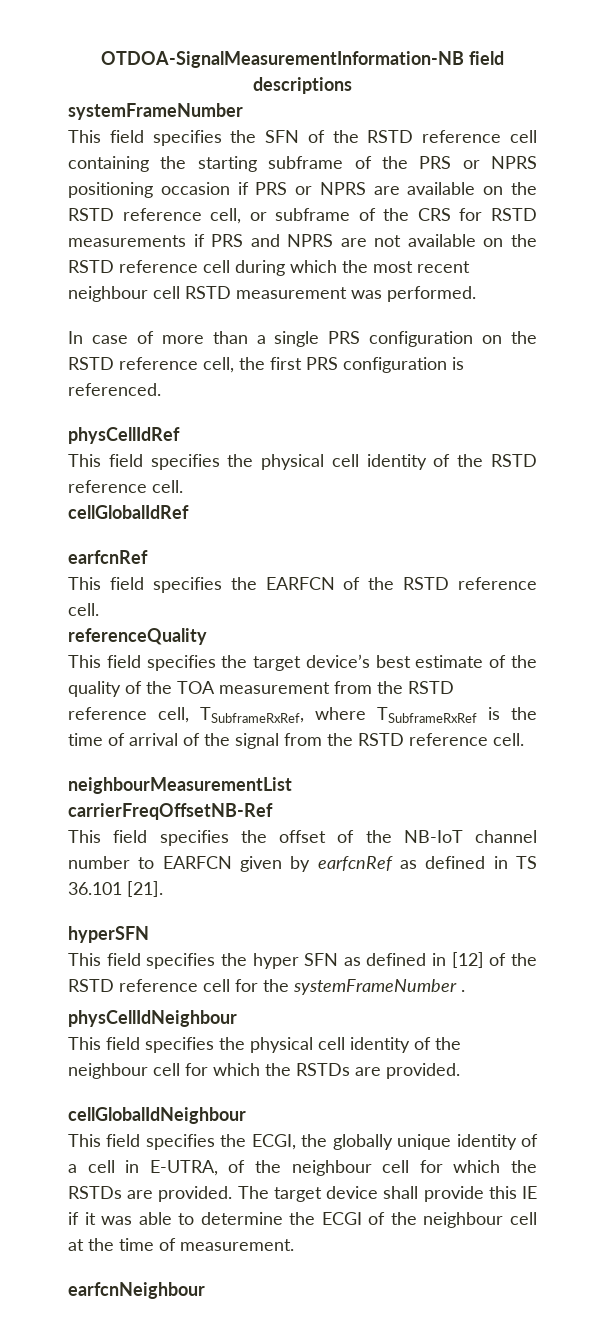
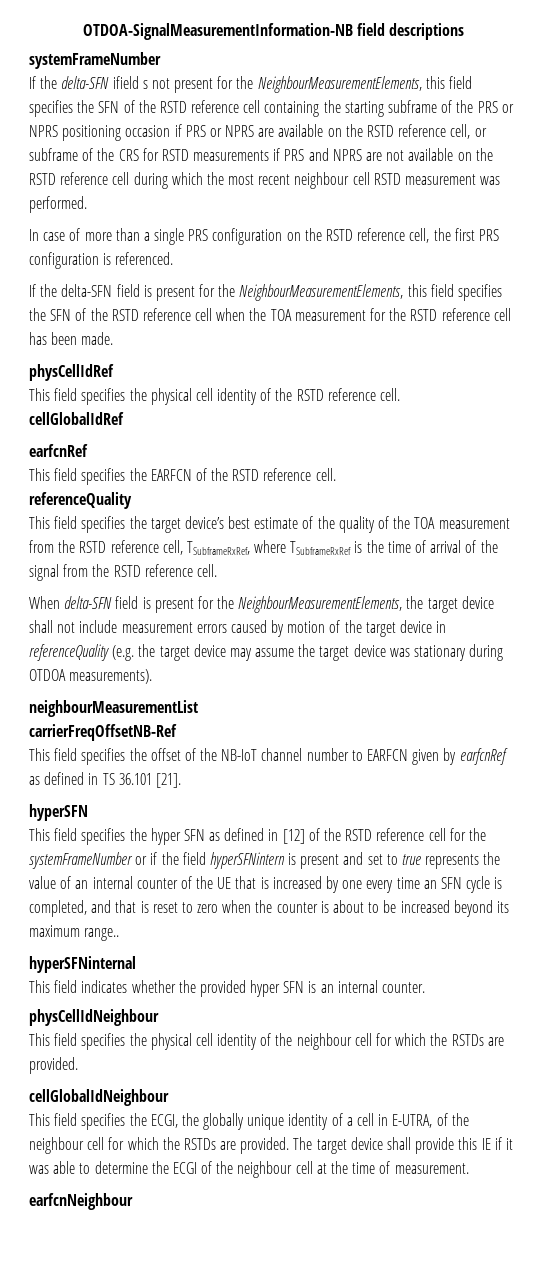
[68,130,101,143] This -> [29,76,445,93] If the delta-SFN ifield s not present for the NeighbourMeasurementElements, this
(161, 389) none -> [29,284,503,301] [29,308,511,321] [29,332,114,345] // If the delta-SFN field is present for the NeighbourMeasurementElements, this field specifies the SFN of the RSTD reference cell when the TOA measurement for the RSTD reference cell has been made.
(524, 739) none -> [29,596,494,613] [29,620,447,637] [29,644,504,661] [29,669,153,684] // When delta-SFN field is present for the NeighbourMeasurementElements, the target device shall not include measurement errors caused by motion of the target device in referenceQuality (e.g. the target device may assume the target device was stationary during OTDOA measurements).
[461,990,465,992] . -> [135,852,501,869] [29,876,503,893] [29,900,509,917] [29,925,120,941] [29,956,136,973] [29,980,426,997] or if the field hyperSFNintern is present and set to true represents the value of an internal counter of the UE that is increased by one every time an SFN cycle is completed, and that is reset to zero when the counter is about to be increased beyond its maximum range.. // hyperSFNinternal // This field indicates whether the provided hyper SFN is an internal counter.

